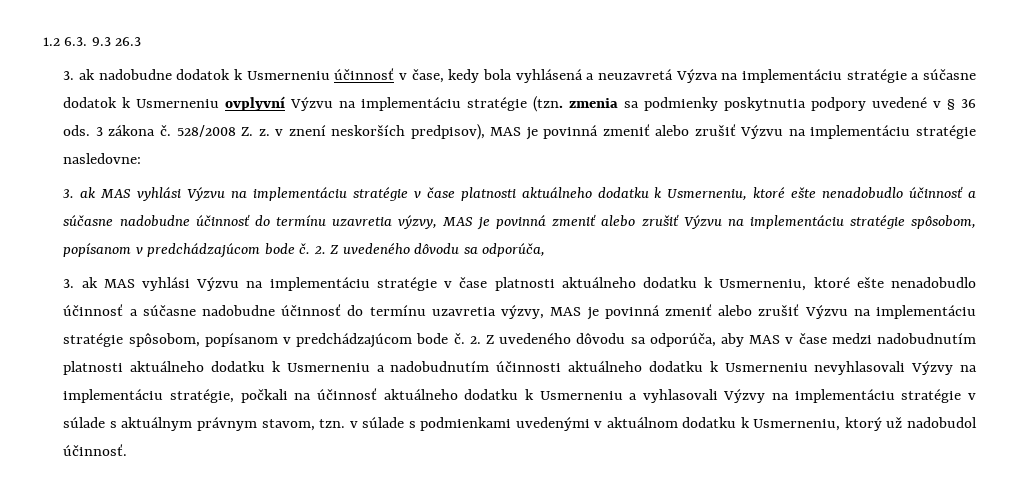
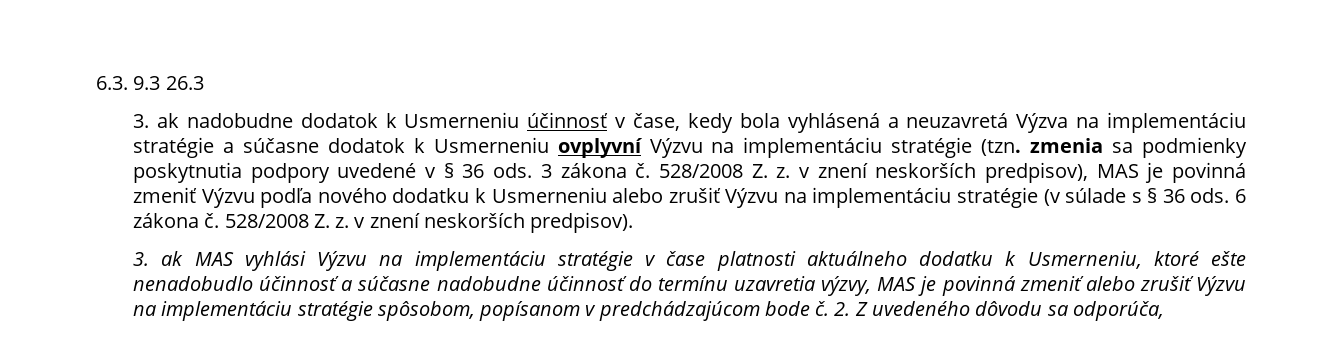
[43,37,60,46] 1.2 -> (96, 83) none
[655,124,977,139] [63,153,142,164] alebo zrušiť Výzvu na implementáciu stratégie nasledovne: -> [201,187,1246,208] [133,212,634,233] Výzvu podľa nového dodatku k Usmerneniu alebo zrušiť Výzvu na implementáciu stratégie (v súlade s § 36 ods. 6 zákona č. 528/2008 Z. z. v znení neskorších predpisov).
[63,277,976,291] [63,304,976,320] [63,333,976,348] [63,361,977,375] [63,388,976,403] [63,417,978,431] [63,444,128,456] // 3. ak MAS vyhlási Výzvu na implementáciu stratégie v čase platnosti aktuálneho dodatku k Usmerneniu, ktoré ešte nenadobudlo účinnosť a súčasne nadobudne účinnosť do termínu uzavretia výzvy, MAS je povinná zmeniť alebo zrušiť Výzvu na implementáciu stratégie spôsobom, popísanom v predchádzajúcom bode č. 2. Z uvedeného dôvodu sa odporúča, aby MAS v čase medzi nadobudnutím platnosti aktuálneho dodatku k Usmerneniu a nadobudnutím účinnosti aktuálneho dodatku k Usmerneniu nevyhlasovali Výzvy na implementáciu stratégie, počkali na účinnosť aktuálneho dodatku k Usmerneniu a vyhlasovali Výzvy na implementáciu stratégie v súlade s aktuálnym právnym stavom, tzn. v súlade s podmienkami uvedenými v aktuálnom dodatku k Usmerneniu, ktorý už nadobudol účinnosť. -> (1164, 311) none

